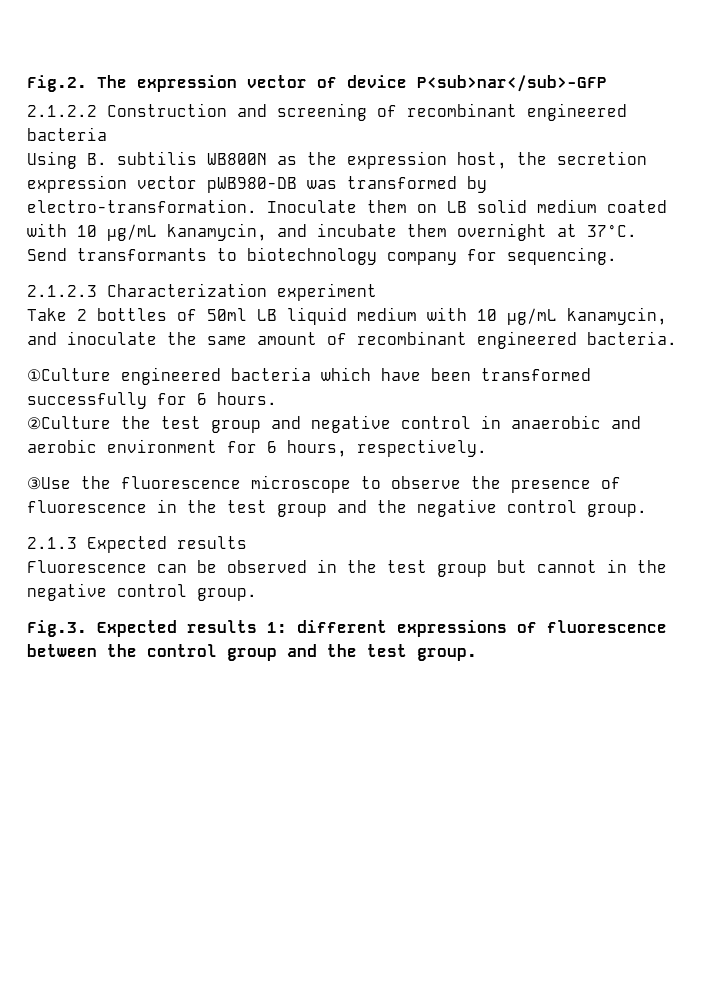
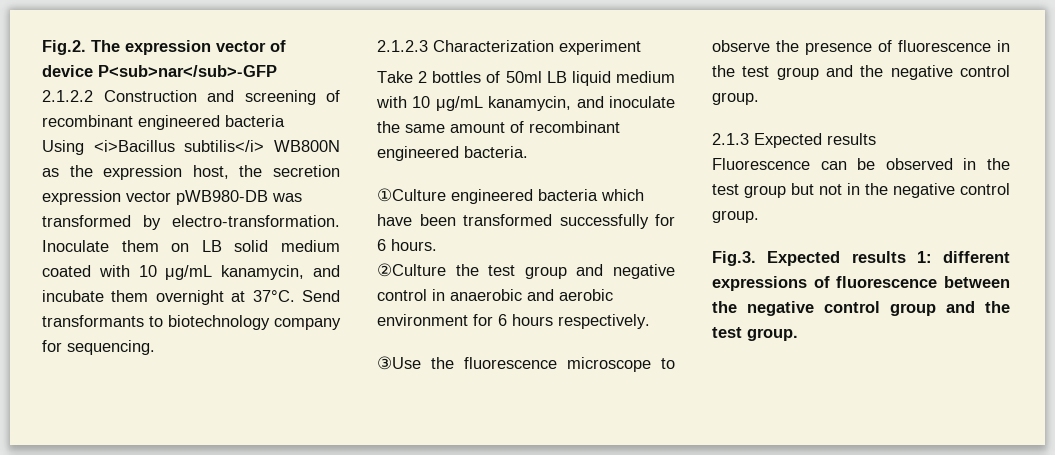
[87,151,197,165] B. subtilis -> [93,140,265,152] <i>Bacillus subtilis</i>
[287,440,347,457] hours, -> [512,314,553,326] hours
[537,560,597,573] cannot -> [819,184,842,195] not
(137, 650) none -> [747,301,814,316] negative

